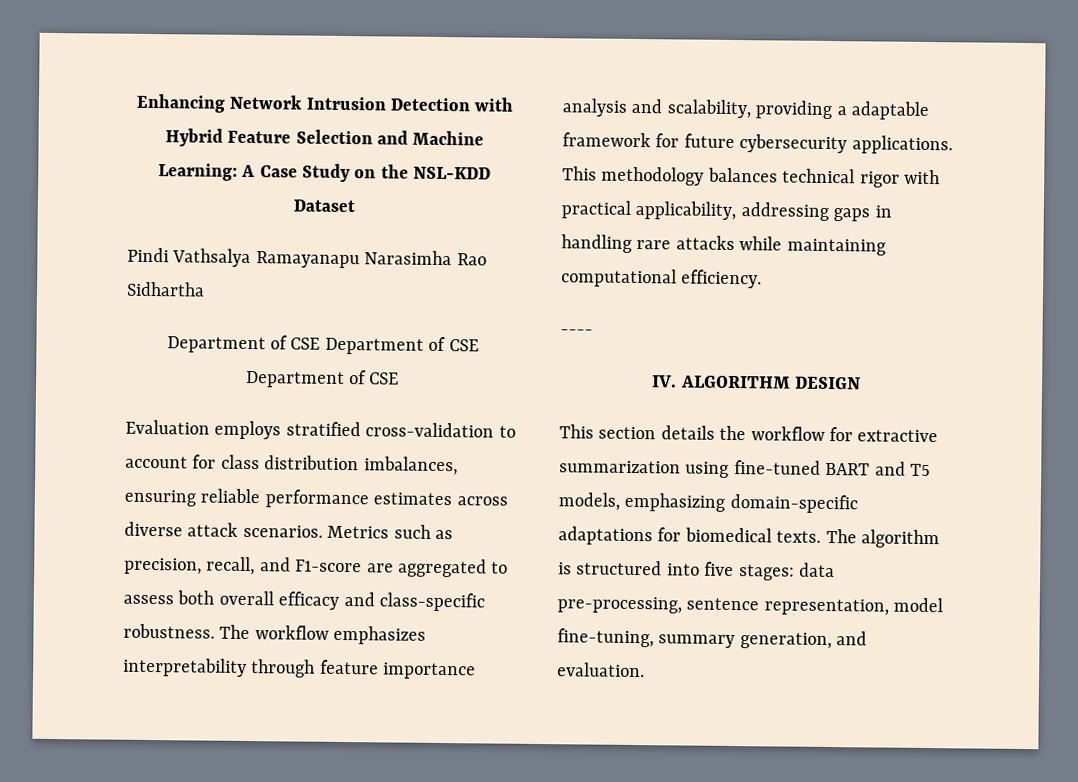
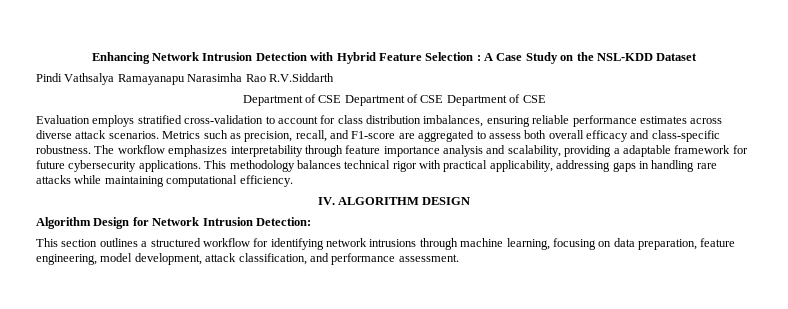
[376,130,485,146] [157,163,238,181] and Machine Learning: -> [476,55,481,61] :
[126,281,205,297] Sidhartha -> [268,73,334,82] R.V.Siddarth
[560,329,593,335] // ---- -> (293, 181) none
[559,424,939,443] [559,460,931,478] [558,492,858,514] [558,526,940,549] [558,560,835,581] [557,596,944,616] [557,628,868,650] [557,662,645,678] This section details the workflow for extractive summarization using fine-tuned BART and T5 models, emphasizing domain-specific adaptations for biomedical texts. The algorithm is structured into five stages: data pre-processing, sentence representation, model fine-tuning, summary generation, and evaluation. -> [36,217,311,229] [36,238,736,250] [36,253,459,265] Algorithm Design for Network Intrusion Detection: // This section outlines a structured workflow for identifying network intrusions through machine learning, focusing on data preparation, feature engineering, model development, attack classification, and performance assessment.

